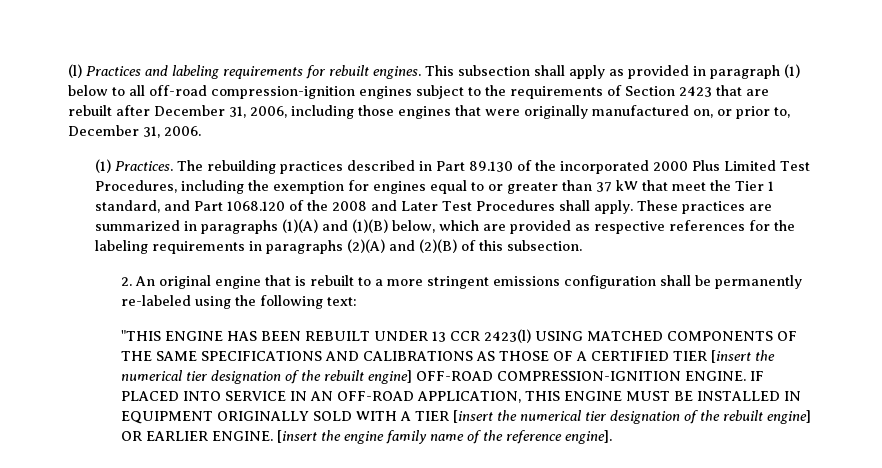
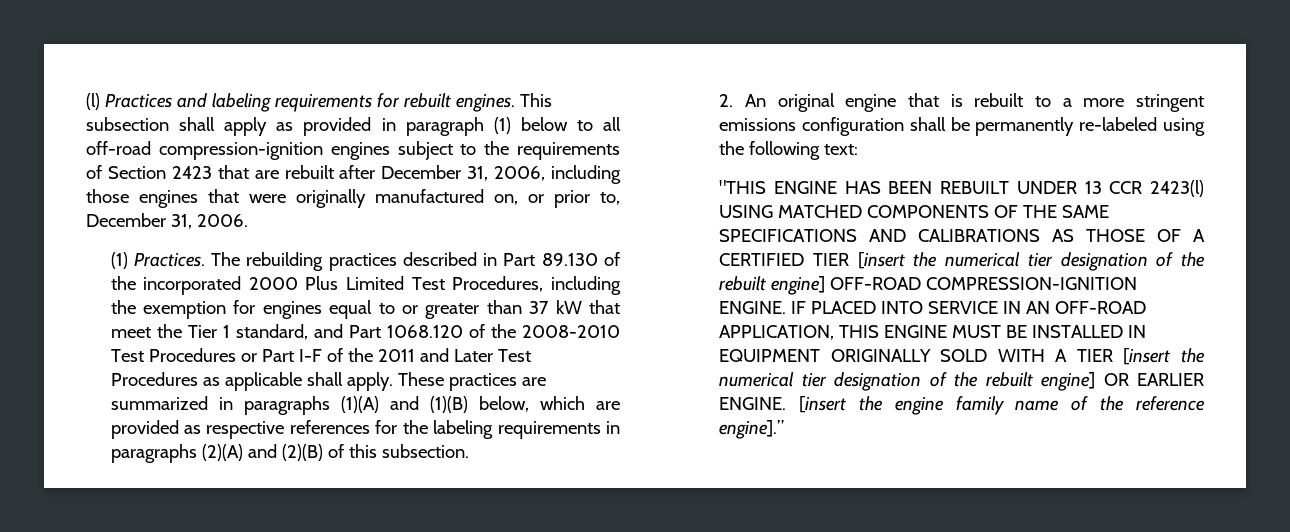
[331,201,367,211] 2008 -> [522,325,620,338] [110,348,415,362] 2008-2010 Test Procedures or Part I-F of the 2011
(555, 205) none -> [202,372,302,391] as applicable
[565,430,613,444] engine]. -> [719,420,785,439] engine].”

